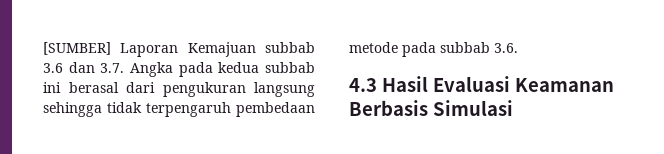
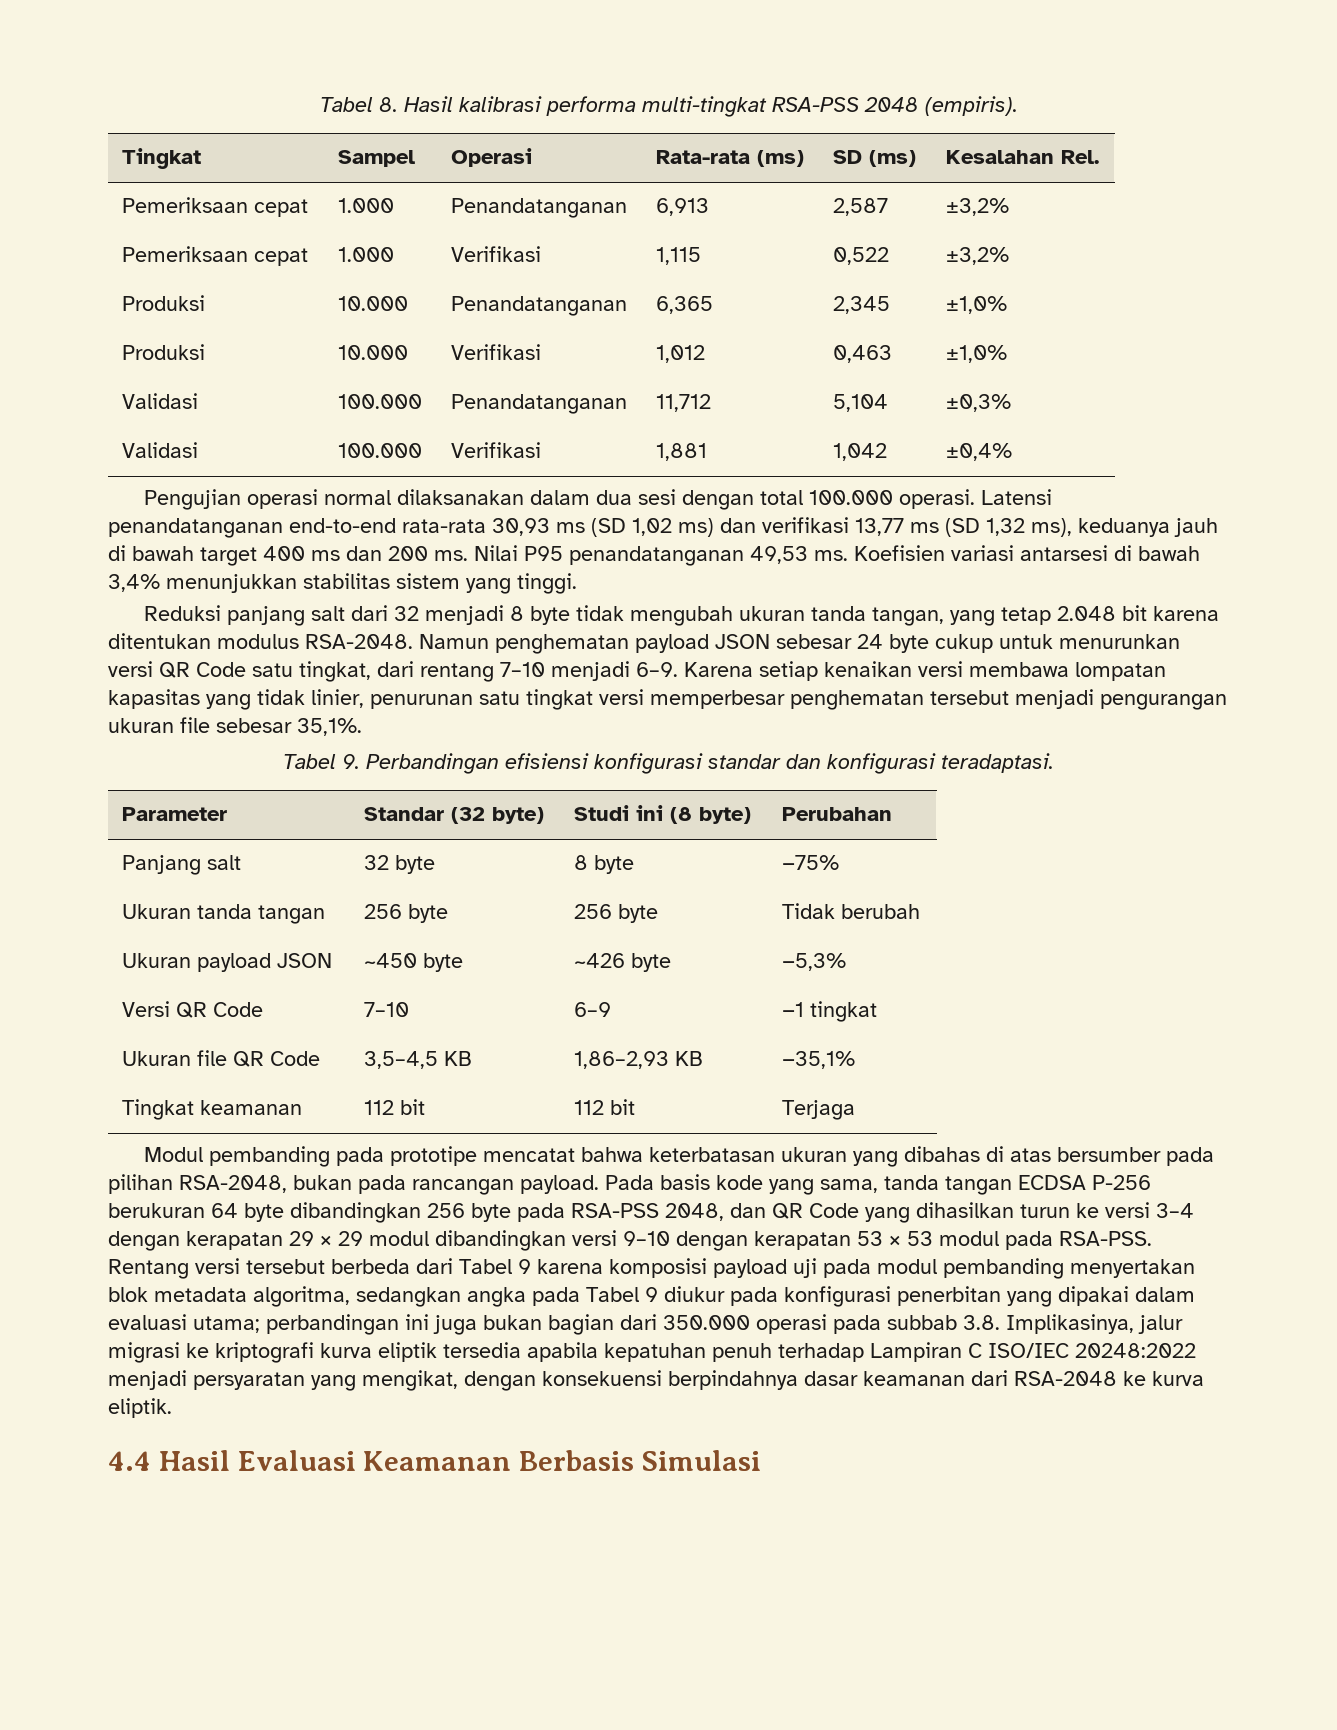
[43,42,315,57] [43,62,315,77] [43,82,315,97] [43,102,315,117] [349,42,518,57] [349,78,377,92] [SUMBER] Laporan Kemajuan subbab 3.6 dan 3.7. Angka pada kedua subbab ini berasal dari pengukuran langsung sehingga tidak terpengaruh pembedaan metode pada subbab 3.6. // 4.3 -> [319,96,1018,117] [121,148,201,169] [337,150,415,167] [450,148,532,167] [655,150,804,167] [832,150,916,167] [945,150,1099,164] [121,197,308,217] [337,198,394,213] [450,198,627,218] [655,198,709,216] [832,198,888,216] [945,198,1009,216] [121,246,308,266] [337,247,394,262] [450,246,541,262] [655,247,701,265] [832,247,889,265] [945,247,1009,265] [121,295,205,311] [337,296,408,311] [450,296,627,316] [655,296,713,314] [832,296,890,314] [945,296,1007,314] [121,344,205,360] [337,345,408,360] [450,344,541,360] [655,345,705,363] [832,345,892,363] [945,345,1007,363] [121,393,198,409] [337,394,422,409] [450,394,627,414] [655,394,711,412] [832,394,888,412] [945,394,1011,412] [121,442,198,458] [337,443,422,458] [450,442,541,458] [655,443,707,461] [832,443,887,461] [945,443,1012,461] [144,489,1053,510] [108,517,1218,538] [108,545,1200,566] [108,573,577,594] [144,605,1220,626] [108,633,1180,654] [108,661,1166,682] [108,689,1227,710] [108,717,362,736] [283,753,1054,774] [121,807,227,821] [363,807,544,824] [573,805,751,824] [781,807,892,821] [121,855,241,875] [363,855,435,874] [573,855,634,874] [781,855,839,870] [121,904,325,924] [363,904,448,923] [573,904,658,923] [781,903,920,919] [121,953,332,972] [363,953,463,972] [573,953,671,972] [781,953,846,971] [121,1001,263,1018] [363,1002,409,1017] [573,1002,611,1017] [781,1001,877,1022] [121,1050,320,1067] [363,1051,472,1069] [573,1051,703,1069] [781,1051,855,1069] [121,1099,302,1120] [363,1099,425,1115] [573,1099,635,1115] [781,1100,855,1120] [144,1146,1215,1167] [108,1174,1151,1195] [108,1202,1194,1223] [108,1230,1152,1251] [108,1258,1195,1279] [108,1286,1195,1307] [108,1314,1183,1335] [108,1342,1196,1363] [108,1370,1204,1391] [108,1398,172,1418] [108,1451,151,1471] Tabel 8. Hasil kalibrasi performa multi-tingkat RSA-PSS 2048 (empiris). // Tingkat | Sampel | Operasi | Rata-rata (ms) | SD (ms) | Kesalahan Rel. // Pemeriksaan cepat | 1.000 | Penandatanganan | 6,913 | 2,587 | ±3,2% // Pemeriksaan cepat | 1.000 | Verifikasi | 1,115 | 0,522 | ±3,2% // Produksi | 10.000 | Penandatanganan | 6,365 | 2,345 | ±1,0% // Produksi | 10.000 | Verifikasi | 1,012 | 0,463 | ±1,0% // Validasi | 100.000 | Penandatanganan | 11,712 | 5,104 | ±0,3% // Validasi | 100.000 | Verifikasi | 1,881 | 1,042 | ±0,4% // Pengujian operasi normal dilaksanakan dalam dua sesi dengan total 100.000 operasi. Latensi penandatanganan end-to-end rata-rata 30,93 ms (SD 1,02 ms) dan verifikasi 13,77 ms (SD 1,32 ms), keduanya jauh di bawah target 400 ms dan 200 ms. Nilai P95 penandatanganan 49,53 ms. Koefisien variasi antarsesi di bawah 3,4% menunjukkan stabilitas sistem yang tinggi. // Reduksi panjang salt dari 32 menjadi 8 byte tidak mengubah ukuran tanda tangan, yang tetap 2.048 bit karena ditentukan modulus RSA-2048. Namun penghematan payload JSON sebesar 24 byte cukup untuk menurunkan versi QR Code satu tingkat, dari rentang 7–10 menjadi 6–9. Karena setiap kenaikan versi membawa lompatan kapasitas yang tidak linier, penurunan satu tingkat versi memperbesar penghematan tersebut menjadi pengurangan ukuran file sebesar 35,1%. // Tabel 9. Perbandingan efisiensi konfigurasi standar dan konfigurasi teradaptasi. // Parameter | Standar (32 byte) | Studi ini (8 byte) | Perubahan // Panjang salt | 32 byte | 8 byte | −75% // Ukuran tanda tangan | 256 byte | 256 byte | Tidak berubah // Ukuran payload JSON | ~450 byte | ~426 byte | −5,3% // Versi QR Code | 7–10 | 6–9 | −1 tingkat // Ukuran file QR Code | 3,5–4,5 KB | 1,86–2,93 KB | −35,1% // Tingkat keamanan | 112 bit | 112 bit | Terjaga // Modul pembanding pada prototipe mencatat bahwa keterbatasan ukuran yang dibahas di atas bersumber pada pilihan RSA-2048, bukan pada rancangan payload. Pada basis kode yang sama, tanda tangan ECDSA P-256 berukuran 64 byte dibandingkan 256 byte pada RSA-PSS 2048, dan QR Code yang dihasilkan turun ke versi 3–4 dengan kerapatan 29 × 29 modul dibandingkan versi 9–10 dengan kerapatan 53 × 53 modul pada RSA-PSS. Rentang versi tersebut berbeda dari Tabel 9 karena komposisi payload uji pada modul pembanding menyertakan blok metadata algoritma, sedangkan angka pada Tabel 9 diukur pada konfigurasi penerbitan yang dipakai dalam evaluasi utama; perbandingan ini juga bukan bagian dari 350.000 operasi pada subbab 3.8. Implikasinya, jalur migrasi ke kriptografi kurva eliptik tersedia apabila kepatuhan penuh terhadap Lampiran C ISO/IEC 20248:2022 menjadi persyaratan yang mengikat, dengan konsekuensi berpindahnya dasar keamanan dari RSA-2048 ke kurva eliptik. // 4.4

